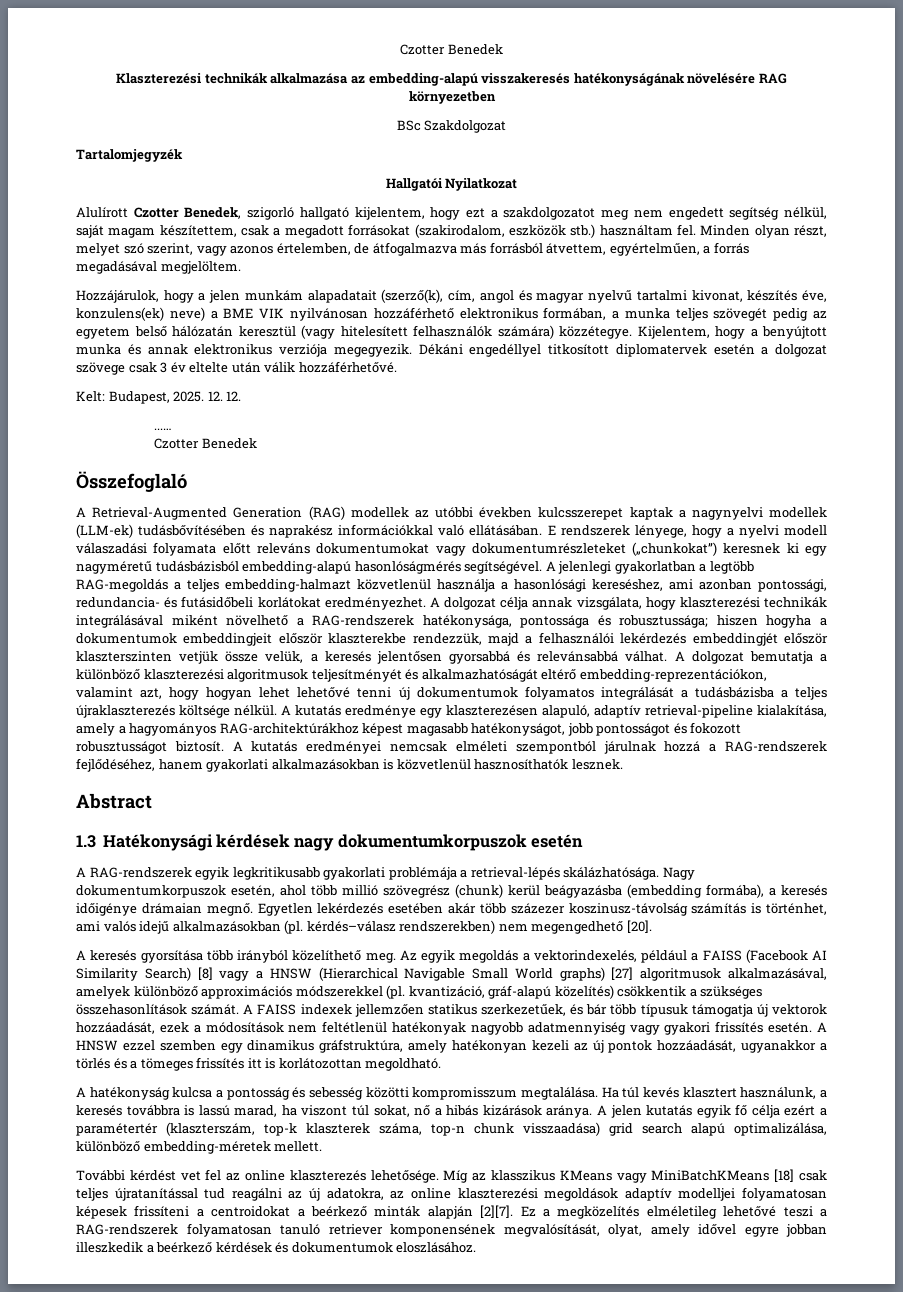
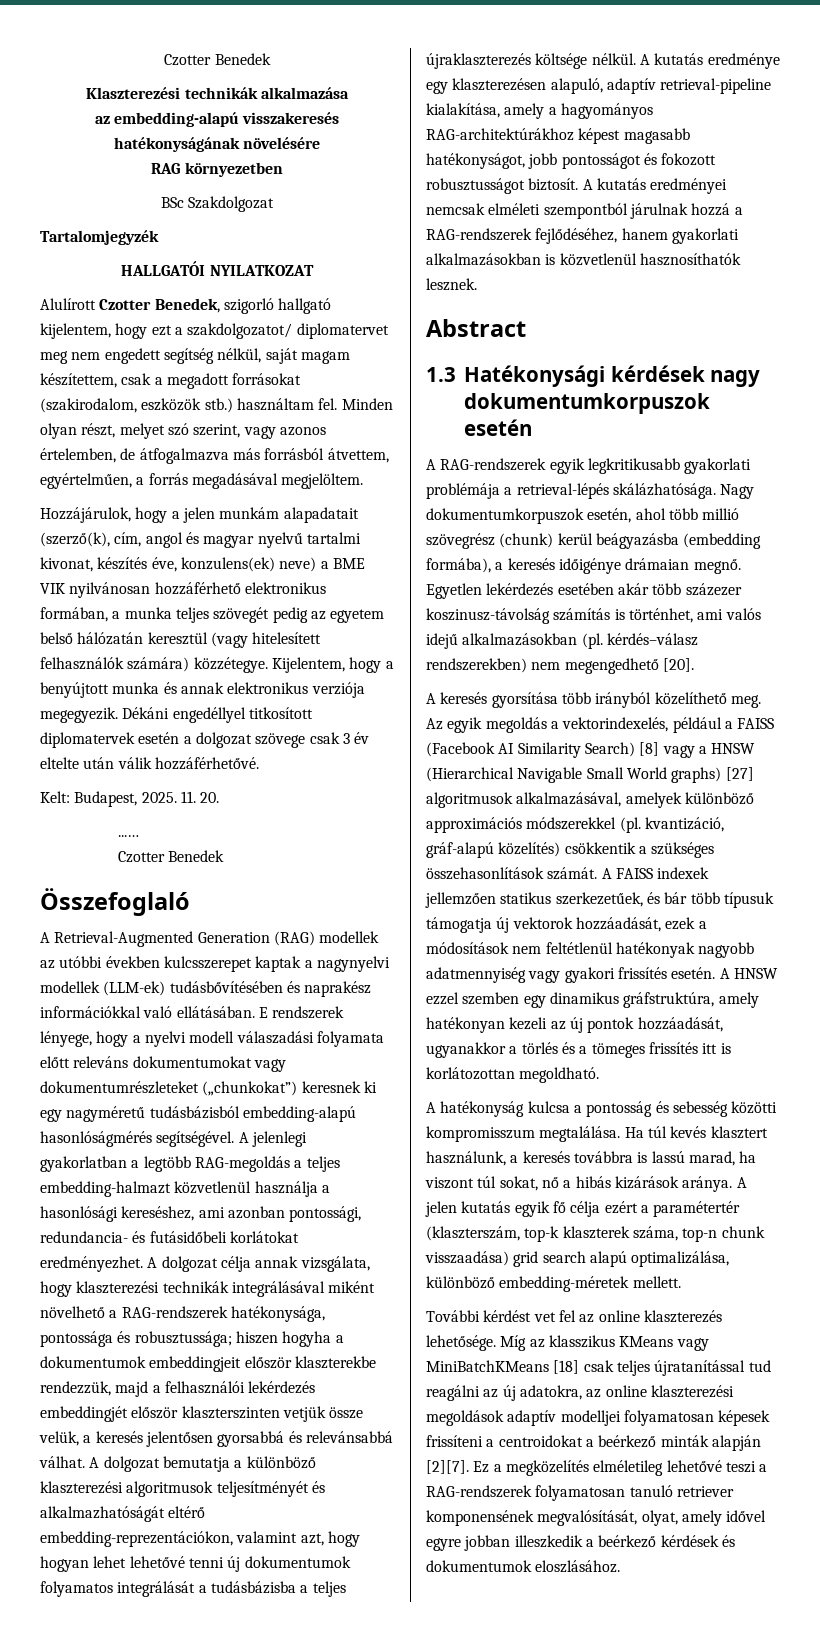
(349, 78) none -> (349, 93) //
(756, 78) none -> (321, 143) //
[385,178,518,191] Hallgatói Nyilatkozat -> [121,261,314,276] HALLGATÓI NYILATKOZAT
[503,207,596,220] szakdolgozatot -> [187,323,389,339] szakdolgozatot/ diplomatervet
[207,391,242,401] 12. 12. -> [180,791,220,803] 11. 20.

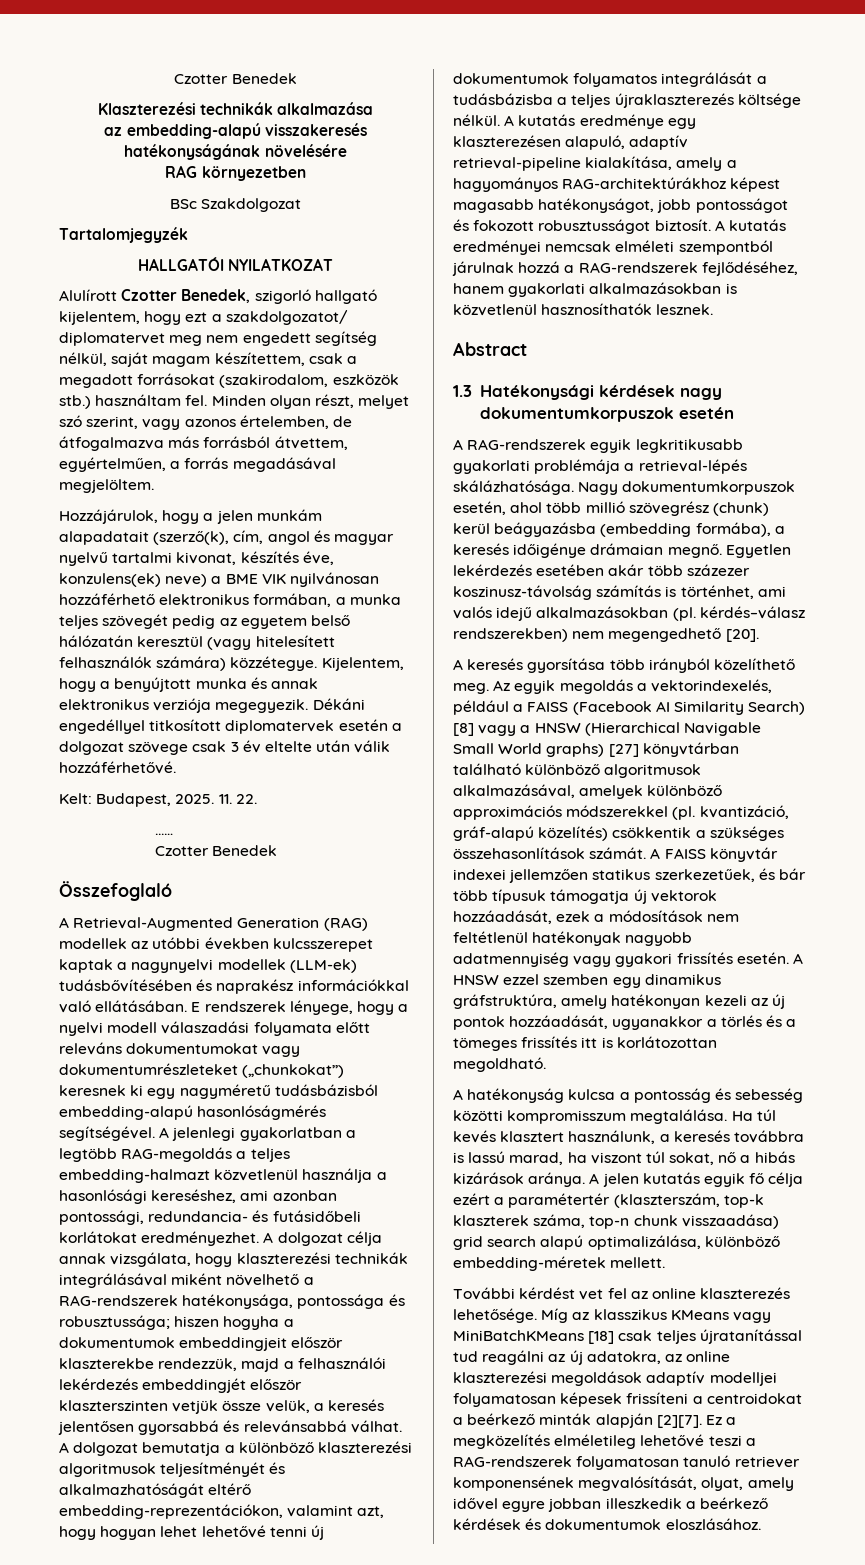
[200,792,220,803] 20. -> [235,794,257,804] 22.
(754, 774) none -> [642,742,739,757] [453,763,601,775] könyvtárban található különböző
[657,867,710,879] indexek -> [709,847,778,862] [453,869,506,880] könyvtár indexei

